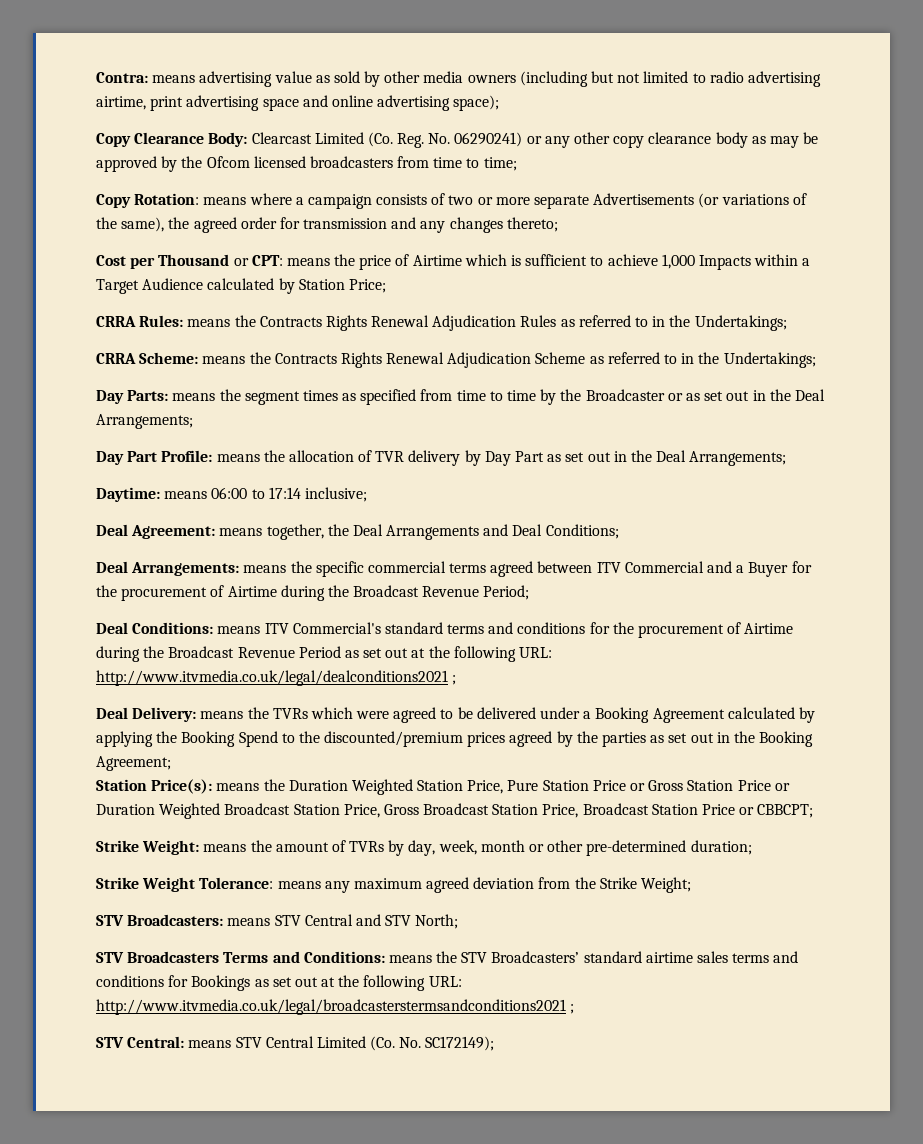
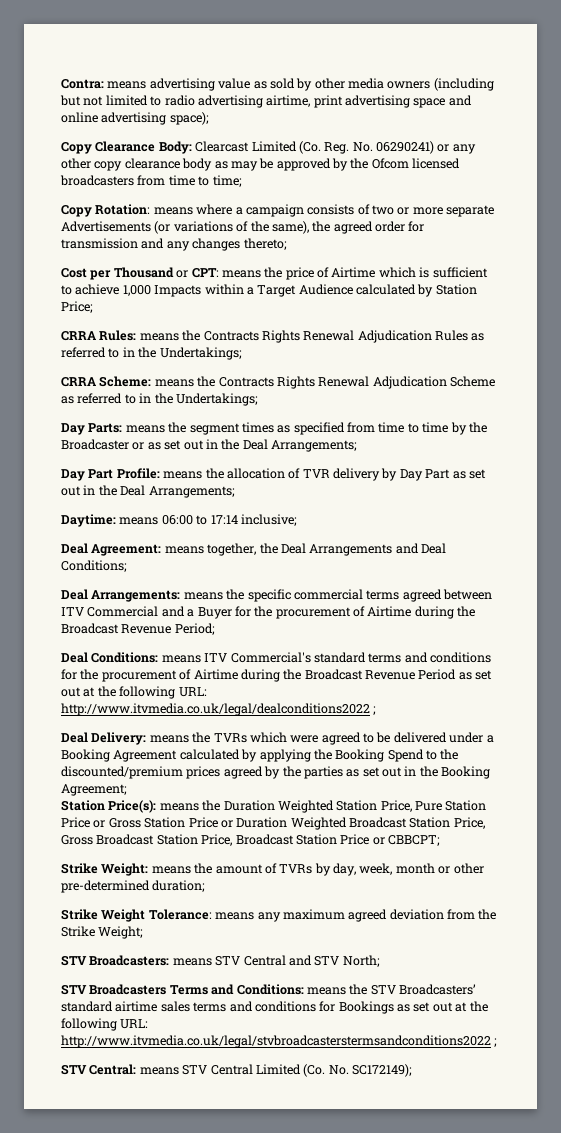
[96,670,448,686] http://www.itvmedia.co.uk/legal/dealconditions2021 -> [61,703,370,716] http://www.itvmedia.co.uk/legal/dealconditions2022
[96,999,566,1015] http://www.itvmedia.co.uk/legal/broadcasterstermsandconditions2021 -> [61,1035,491,1048] http://www.itvmedia.co.uk/legal/stvbroadcasterstermsandconditions2022

